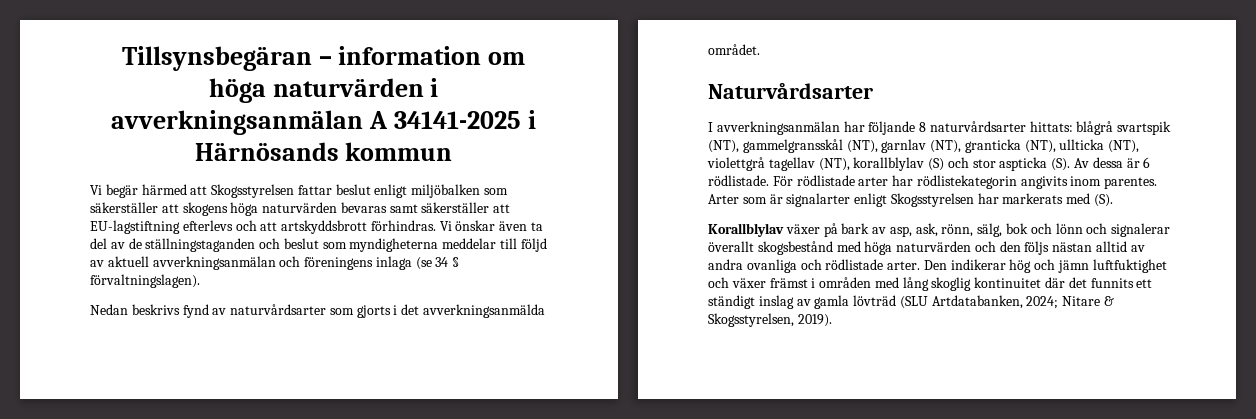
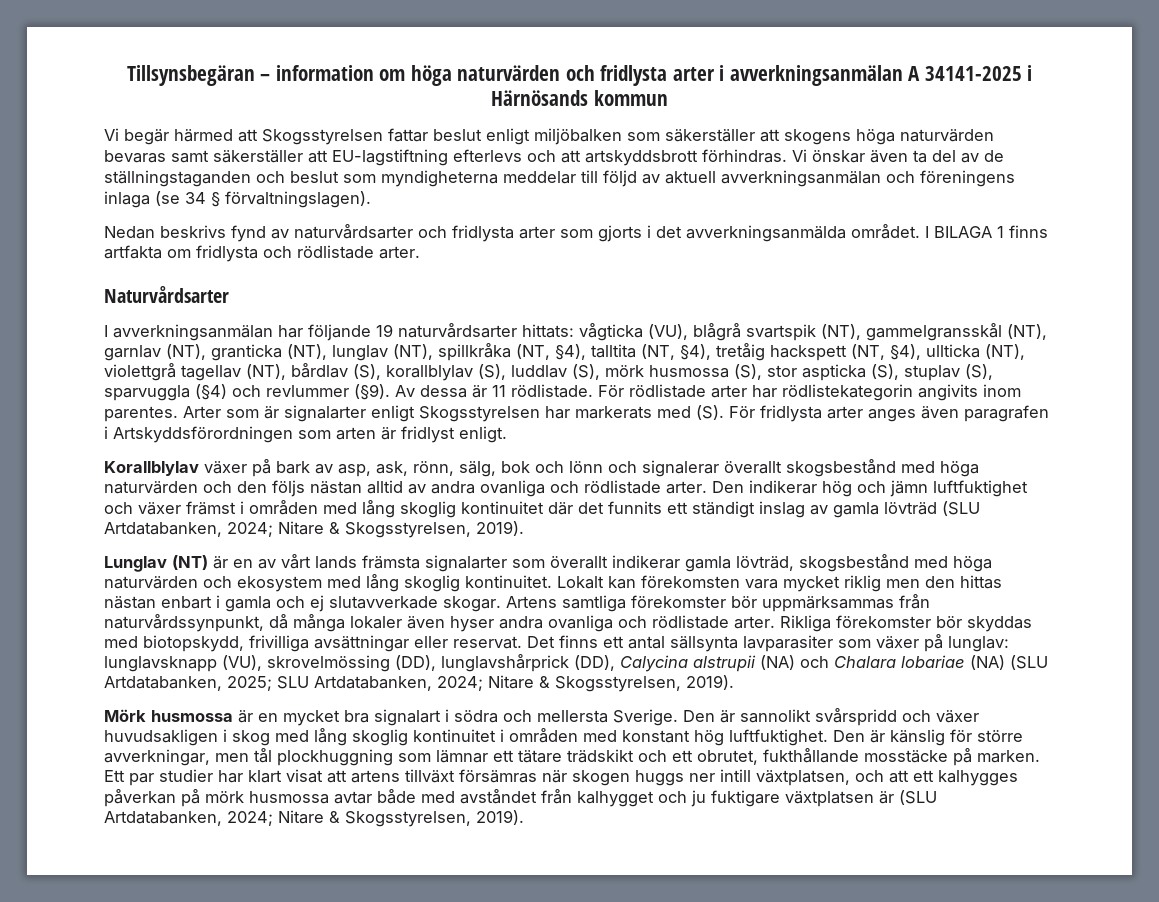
(424, 87) none -> [565,65,715,86] och fridlysta arter
(327, 309) none -> [418,225,555,242] och fridlysta arter
(760, 49) none -> [925,225,1048,238] [104,245,420,262] I BILAGA 1 finns artfakta om fridlysta och rödlistade arter.
[919,122,927,132] 8 -> [376,324,393,337] 19
(1073, 126) none -> [579,323,688,341] vågticka (VU),
(1056, 146) none -> [332,343,921,361] lunglav (NT), spillkråka (NT, §4), talltita (NT, §4), tretåig hackspett (NT, §4),
[853,157,1071,171] korallblylav (S) och stor aspticka (S). -> [291,363,993,381] [104,384,390,401] bårdlav (S), korallblylav (S), luddlav (S), mörk husmossa (S), stor aspticka (S), stuplav (S), sparvuggla (§4) och revlummer (§9).
[1143,157,1151,168] 6 -> [492,385,506,397] 11
(1114, 200) none -> [729,405,1049,422] [104,426,507,443] För fridlysta arter anges även paragrafen i Artskyddsförordningen som arten är fridlyst enligt.
(832, 320) none -> [104,554,992,572] [104,574,1002,592] [104,594,930,612] [104,614,1032,632] [104,634,1009,652] [104,654,1048,672] [104,675,734,692] [104,708,979,726] [104,728,1023,746] [104,748,1040,766] [104,769,1018,786] [104,789,937,807] [104,810,524,827] // Lunglav (NT) är en av vårt lands främsta signalarter som överallt indikerar gamla lövträd, skogsbestånd med höga naturvärden och ekosystem med lång skoglig kontinuitet. Lokalt kan förekomsten vara mycket riklig men den hittas nästan enbart i gamla och ej slutavverkade skogar. Artens samtliga förekomster bör uppmärksammas från naturvårdssynpunkt, då många lokaler även hyser andra ovanliga och rödlistade arter. Rikliga förekomster bör skyddas med biotopskydd, frivilliga avsättningar eller reservat. Det finns ett antal sällsynta lavparasiter som växer på lunglav: lunglavsknapp (VU), skrovelmössing (DD), lunglavshårprick (DD), Calycina alstrupii (NA) och Chalara lobariae (NA) (SLU Artdatabanken, 2025; SLU Artdatabanken, 2024; Nitare & Skogsstyrelsen, 2019). // Mörk husmossa är en mycket bra signalart i södra och mellersta Sverige. Den är sannolikt svårspridd och växer huvudsakligen i skog med lång skoglig kontinuitet i områden med konstant hög luftfuktighet. Den är känslig för större avverkningar, men tål plockhuggning som lämnar ett tätare trädskikt och ett obrutet, fukthållande mosstäcke på marken. Ett par studier har klart visat att artens tillväxt försämras när skogen huggs ner intill växtplatsen, och att ett kalhygges påverkan på mörk husmossa avtar både med avståndet från kalhygget och ju fuktigare växtplatsen är (SLU Artdatabanken, 2024; Nitare & Skogsstyrelsen, 2019).

